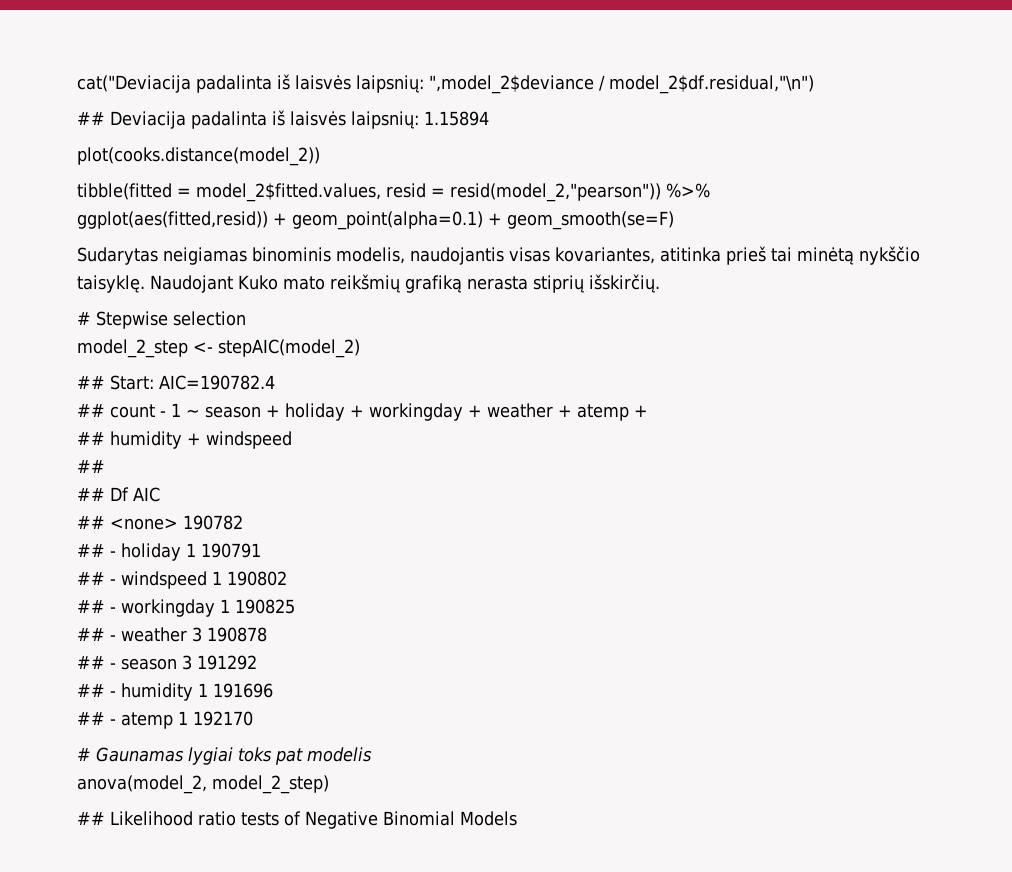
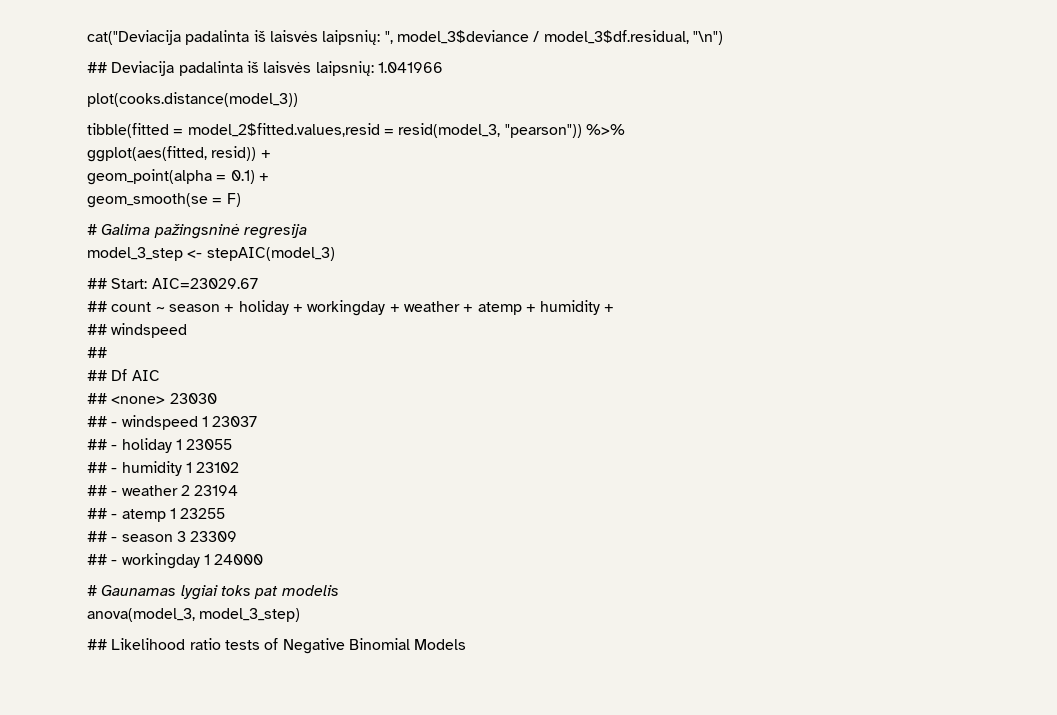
[429,75,814,94] ",model_2$deviance / model_2$df.residual,"\n") -> [384,30,723,45] ", model_3$deviance / model_3$df.residual, "\n")
[424,111,489,126] [77,147,320,166] 1.15894 // plot(cooks.distance(model_2)) -> [377,62,443,73] [87,92,298,107] 1.041966 // plot(cooks.distance(model_3))
[196,183,661,202] model_2$fitted.values, resid = resid(model_2,"pearson")) -> [187,123,582,138] model_2$fitted.values,resid = resid(model_3, "pearson"))
[77,211,674,230] [77,246,920,265] [77,274,660,293] [77,311,246,329] [77,339,360,358] ggplot(aes(fitted,resid)) + geom_point(alpha=0.1) + geom_smooth(se=F) // Sudarytas neigiamas binominis modelis, naudojantis visas kovariantes, atitinka prieš tai minėtą nykščio taisyklę. Naudojant Kuko mato reikšmių grafiką nerasta stiprių išskirčių. // # Stepwise selection // model_2_step <- stepAIC(model_2) -> [87,146,271,162] [87,169,269,185] [87,193,241,208] [87,224,307,239] [87,247,335,261] ggplot(aes(fitted, resid)) + // geom_point(alpha = 0.1) + // geom_smooth(se = F) // # Galima pažingsninė regresija // model_3_step <- stepAIC(model_3)
[159,375,275,390] AIC=190782.4 -> [151,278,258,289] AIC=23029.67
[160,403,181,417] - 1 -> (152, 307) none
[77,431,201,449] // ## humidity + -> [540,300,615,315] [87,324,107,335] humidity + // ##
[183,515,243,530] 190782 -> [169,393,217,404] [87,415,258,430] 23030 // ## - windspeed 1 23037
[201,543,261,558] [77,571,287,589] [77,599,295,617] [77,627,267,642] [77,655,257,670] [77,683,273,701] [77,711,253,729] 190791 // ## - windspeed 1 190802 // ## - workingday 1 190825 // ## - weather 3 190878 // ## - season 3 191292 // ## - humidity 1 191696 // ## - atemp 1 192170 -> [186,439,233,450] [87,461,240,476] [87,485,239,496] [87,508,226,522] [87,531,238,542] [87,553,264,569] 23055 // ## - humidity 1 23102 // ## - weather 2 23194 // ## - atemp 1 23255 // ## - season 3 23309 // ## - workingday 1 24000
[77,775,329,794] anova(model_2, model_2_step) -> [87,608,301,622] anova(model_3, model_3_step)

